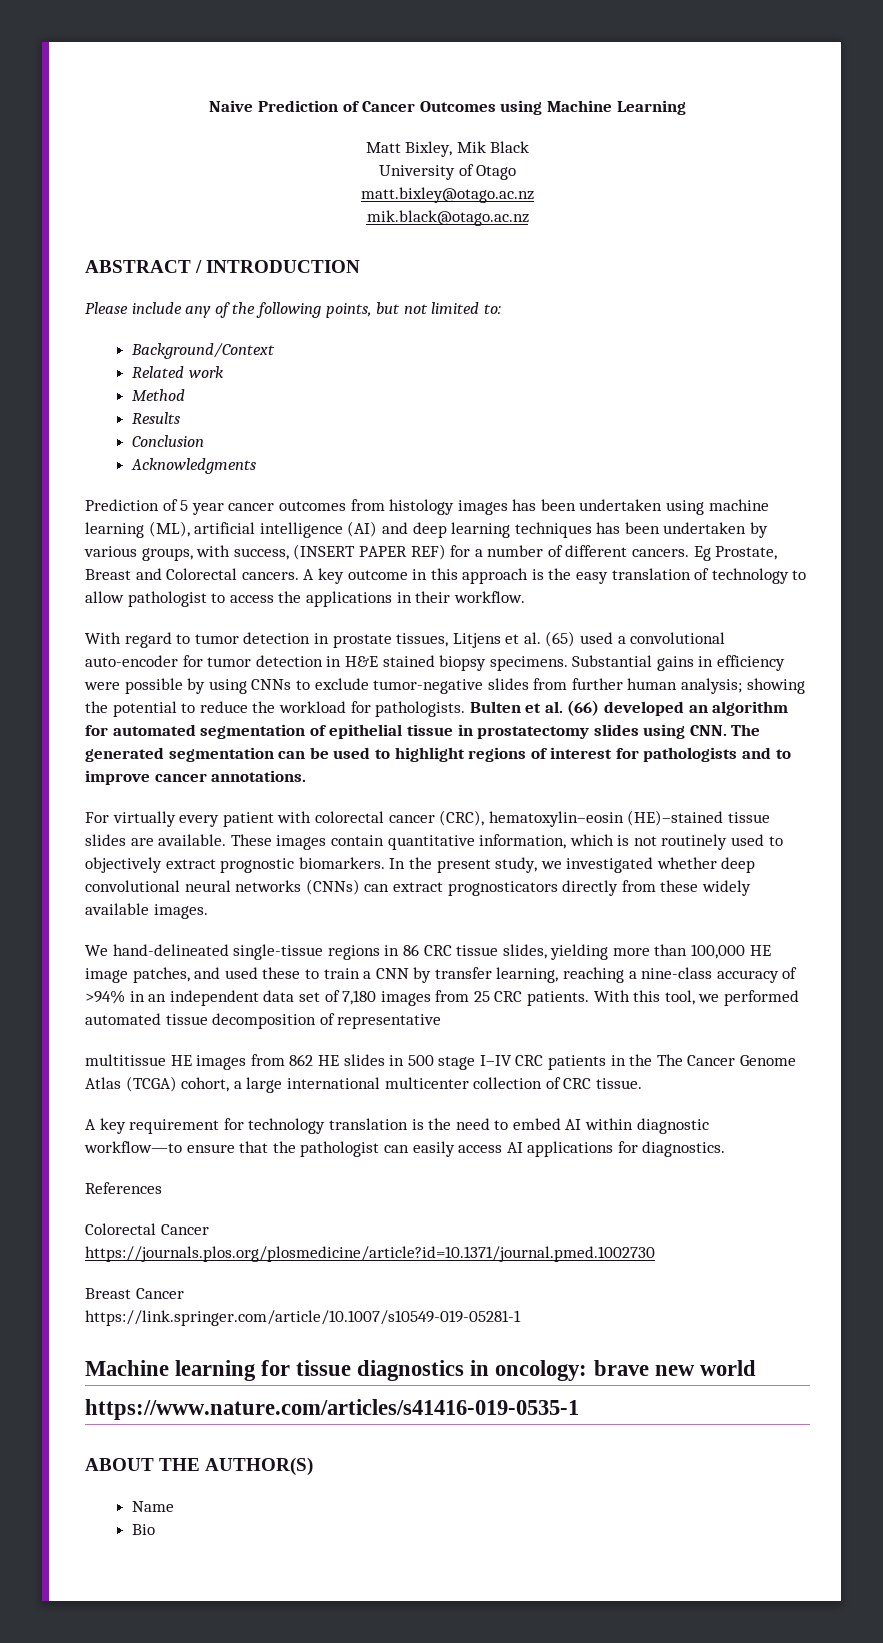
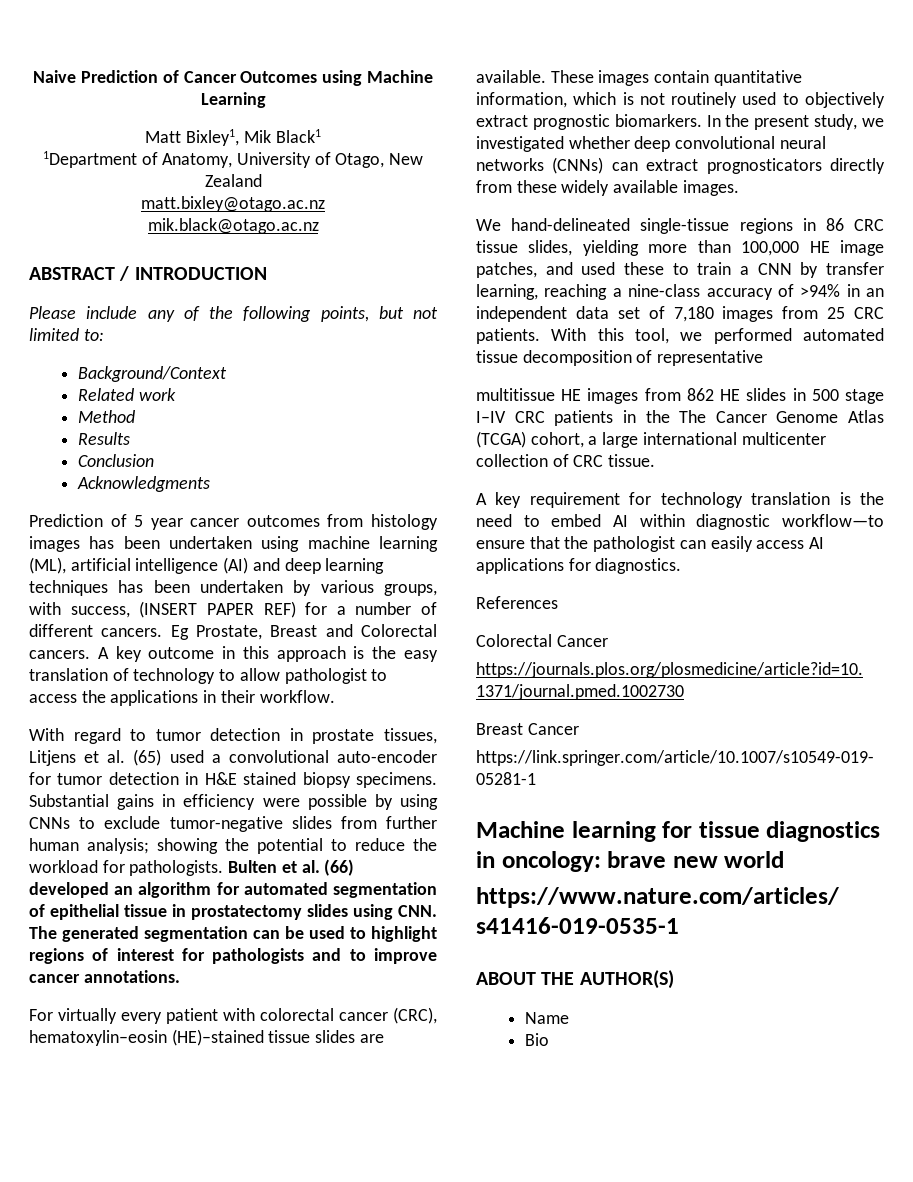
[405,141,530,157] [378,164,517,180] Bixley, Mik Black // University of Otago -> [186,129,321,146] [42,151,424,168] [204,174,262,187] Bixley1, Mik Black1 // 1Department of Anatomy, University of Otago, New Zealand

